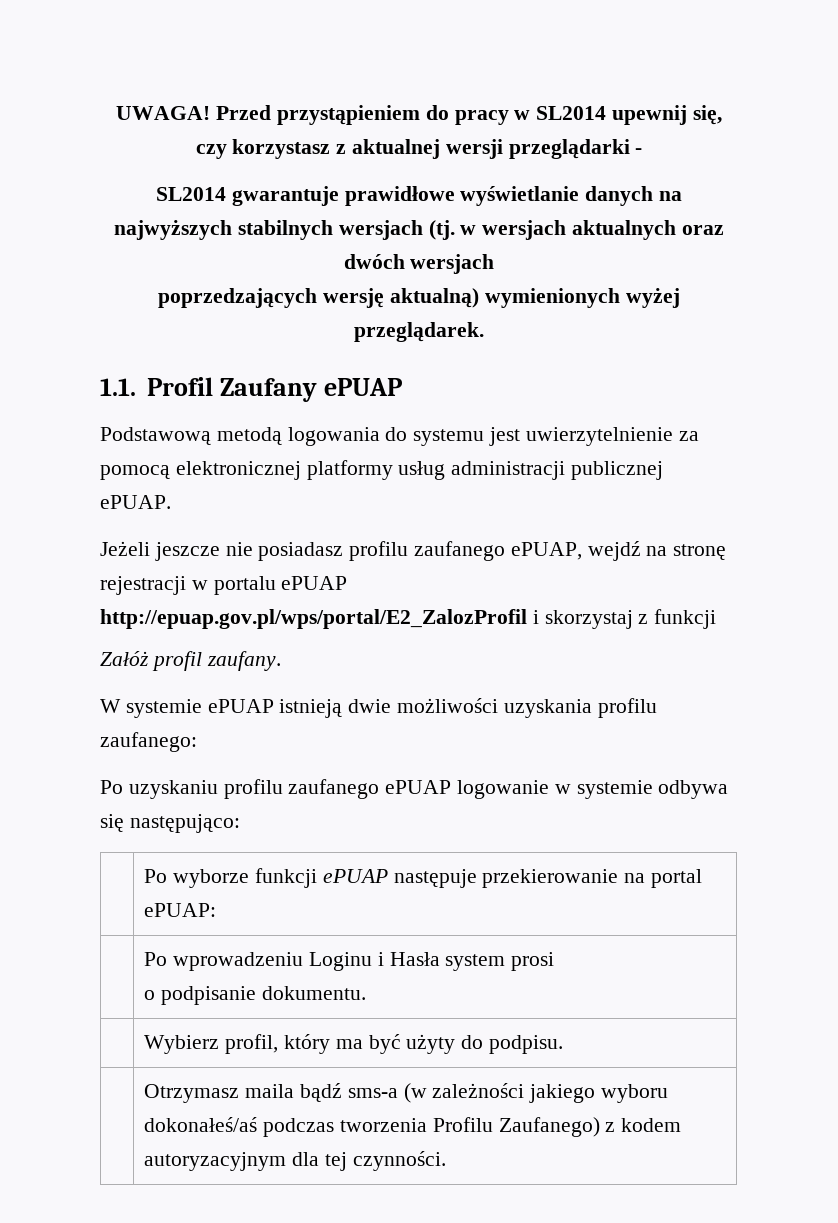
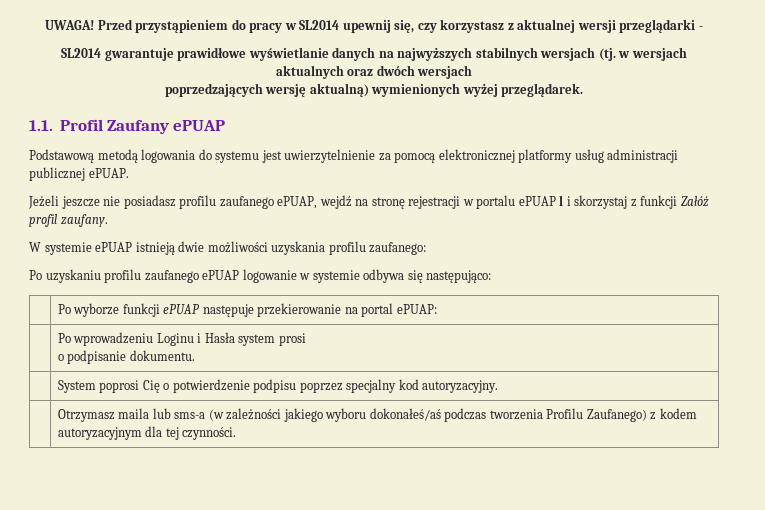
[100,609,527,629] http://epuap.gov.pl/wps/portal/E2_ZalozProfil -> [559,195,564,206] l
(717, 619) // -> (678, 202) none
[144,1034,564,1054] Wybierz profil, który ma być użyty do podpisu. -> [57,379,499,393] System poprosi Cię o potwierdzenie podpisu poprzez specjalny kod autoryzacyjny.
[299,1083,342,1102] bądź -> [152,408,171,419] lub

